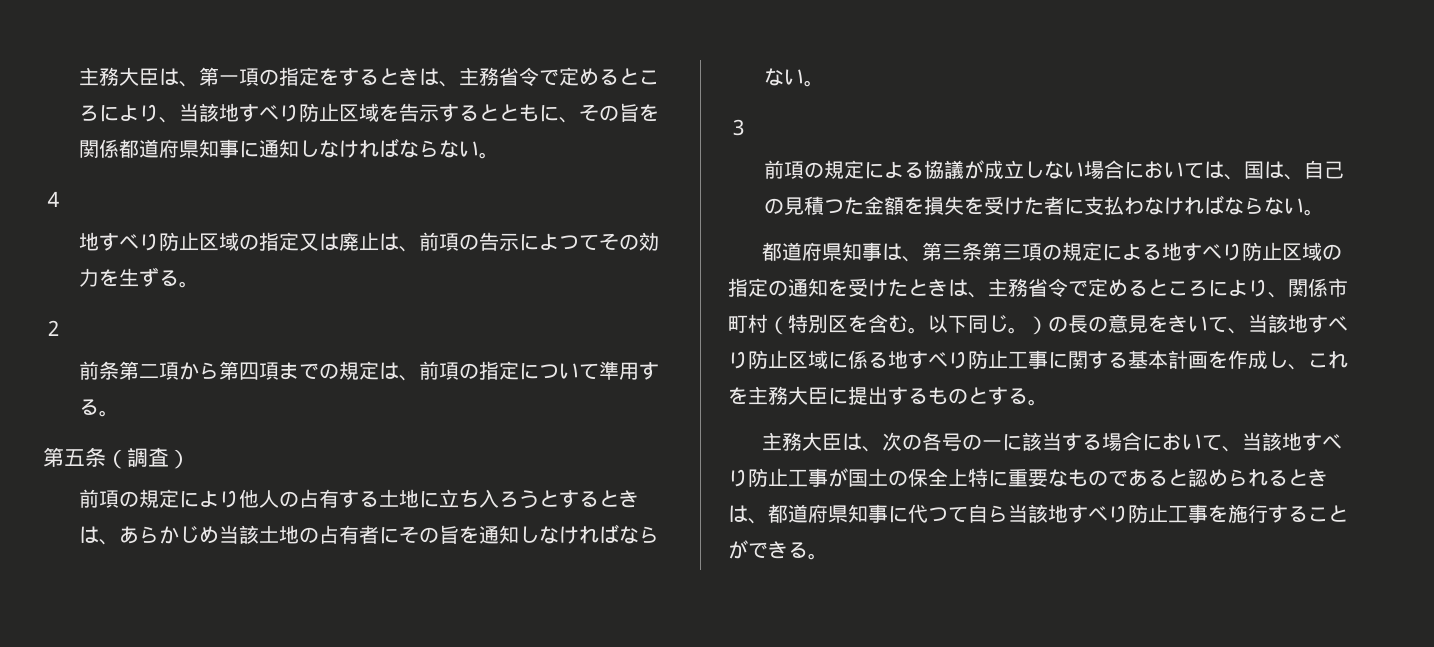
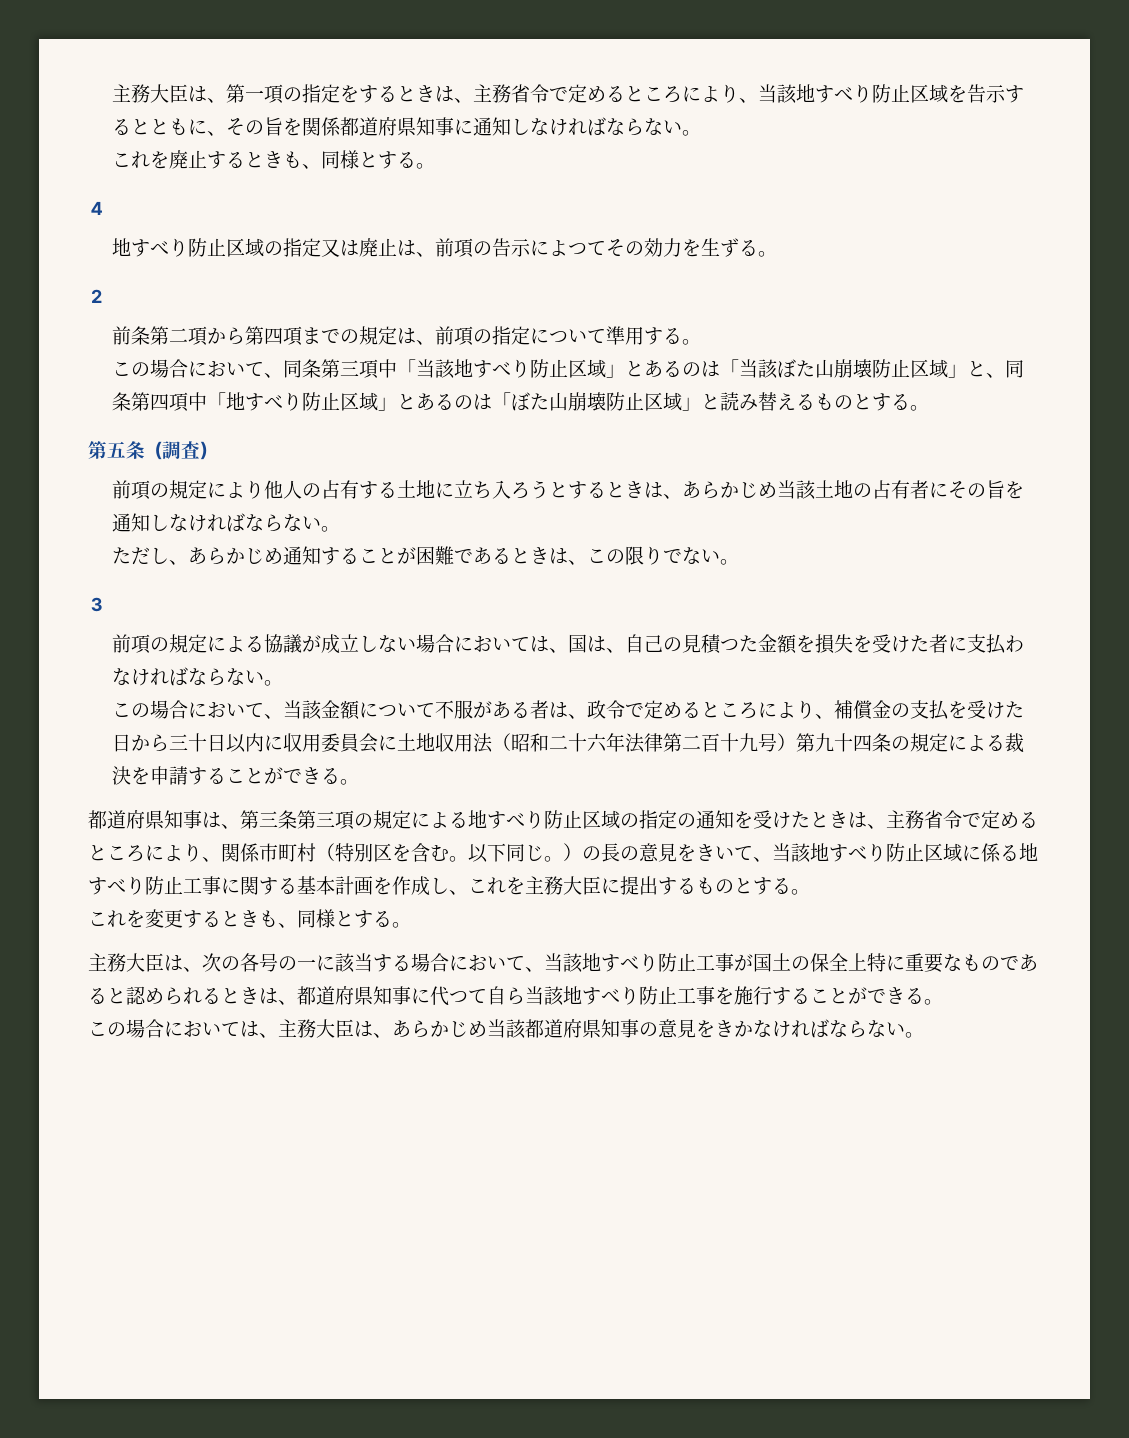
(500, 155) none -> [111,150,435,169] // これを廃止するときも、同様とする。
(120, 413) none -> [111,359,1024,379] [111,392,929,412] // この場合において、同条第三項中「当該地すべり防止区域」とあるのは「当該ぼた山崩壊防止区域」と、同条第四項中「地すべり防止区域」とあるのは「ぼた山崩壊防止区域」と読み替えるものとする。
(825, 83) none -> [111,546,739,565] // ただし、あらかじめ通知することが困難であるときは、この限りでない。
(1325, 212) none -> [111,700,1024,720] [111,733,1024,753] [111,766,359,785] // この場合において、当該金額について不服がある者は、政令で定めるところにより、補償金の支払を受けた日から三十日以内に収用委員会に土地収用法（昭和二十六年法律第二百十九号）第九十四条の規定による裁決を申請することができる。
(1048, 402) none -> [88,909,411,928] // これを変更するときも、同様とする。
(828, 556) none -> [88,1019,924,1039] // この場合においては、主務大臣は、あらかじめ当該都道府県知事の意見をきかなければならない。

